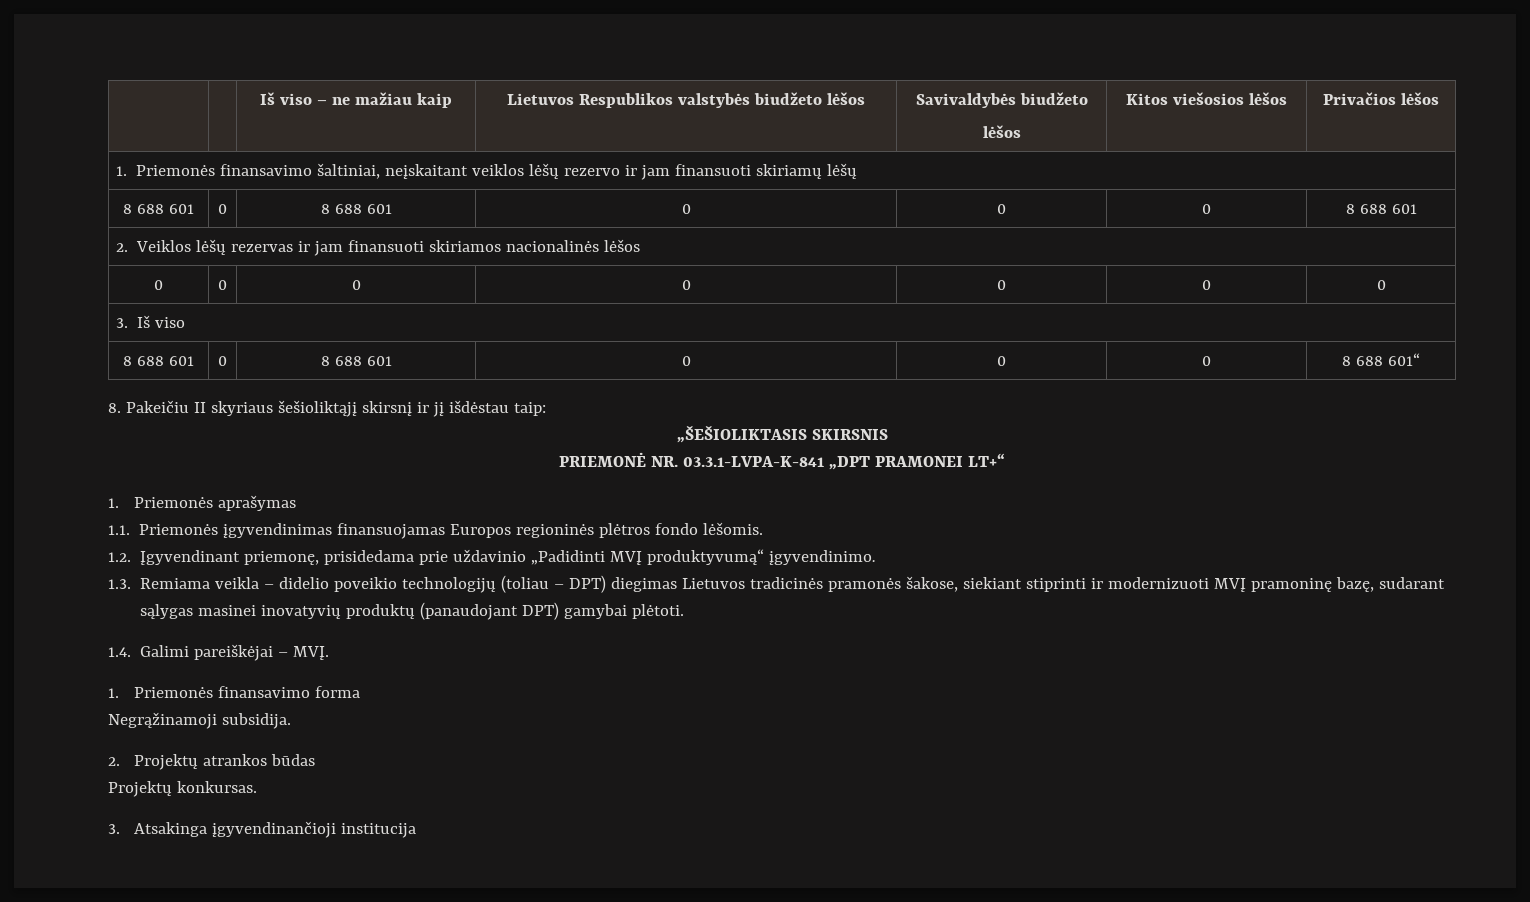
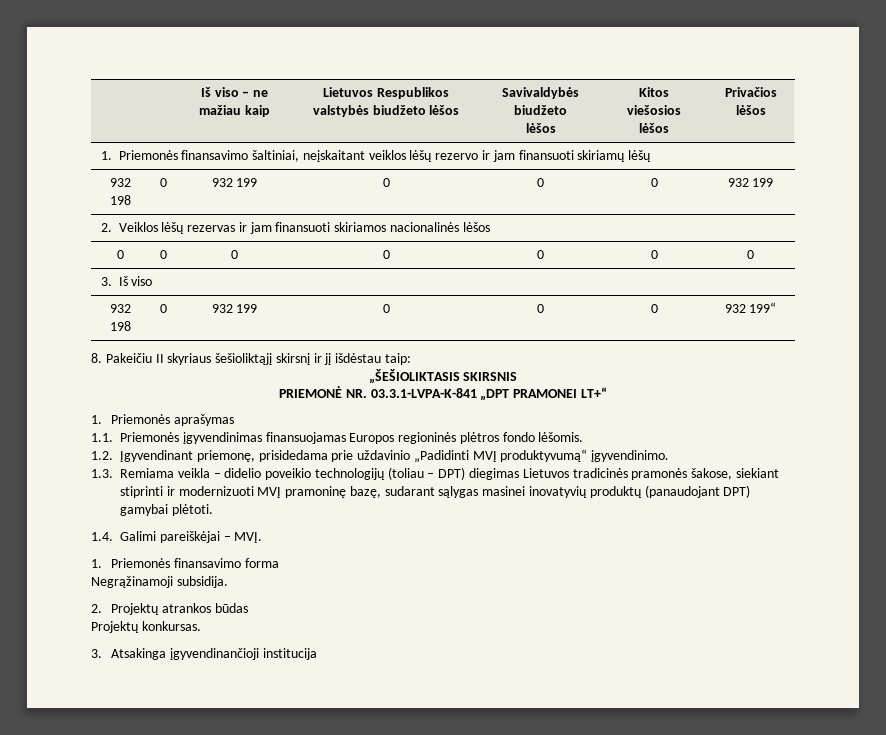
[123,204,194,214] [218,204,227,214] [320,204,392,214] [681,204,691,214] [997,204,1006,214] [1202,204,1211,214] [1345,204,1417,214] 8 688 601 | 0 | 8 688 601 | 0 | 0 | 0 | 8 688 601 -> [110,178,131,187] [110,195,131,205] [159,178,167,187] [211,178,258,187] [382,178,390,187] [537,178,544,187] [650,178,658,187] [727,178,774,187] 932 198 | 0 | 932 199 | 0 | 0 | 0 | 932 199
[123,356,194,366] [218,356,227,366] [320,356,392,366] [681,356,691,366] [997,356,1006,366] [1202,356,1211,366] [1342,353,1420,366] 8 688 601 | 0 | 8 688 601 | 0 | 0 | 0 | 8 688 601“ -> [110,304,131,313] [110,321,131,331] [159,304,167,313] [211,304,258,313] [382,304,390,313] [537,304,544,313] [650,304,658,313] [724,302,777,313] 932 198 | 0 | 932 199 | 0 | 0 | 0 | 932 199“

